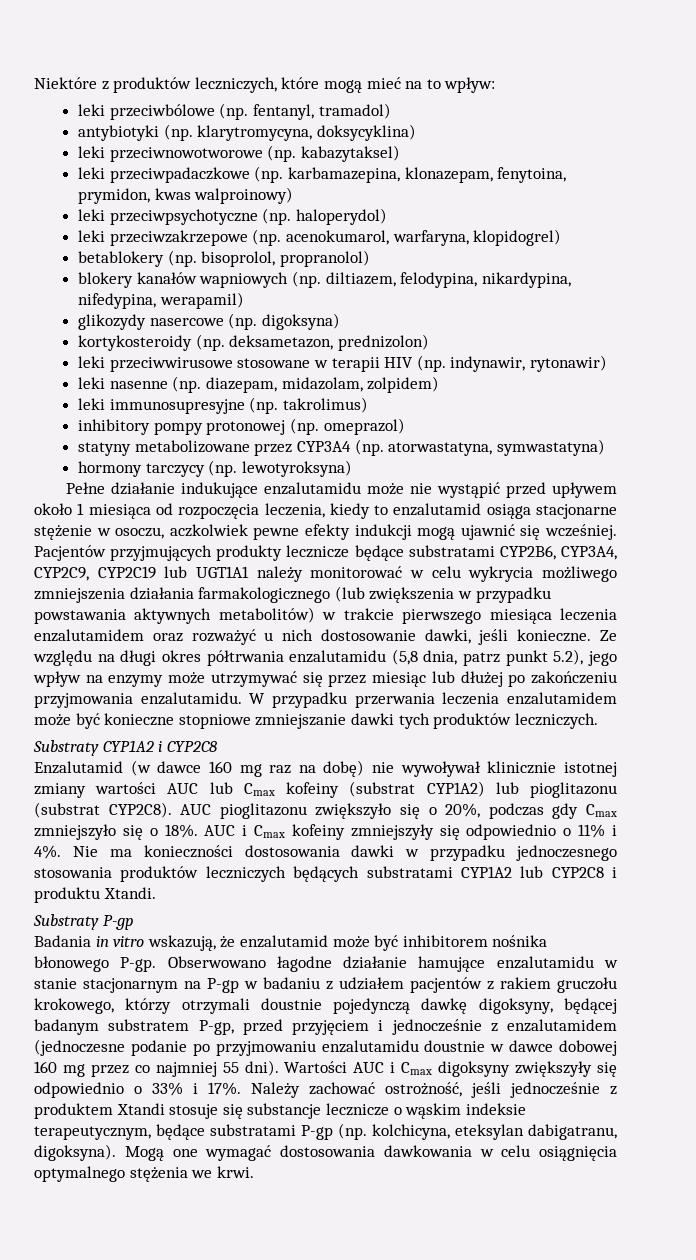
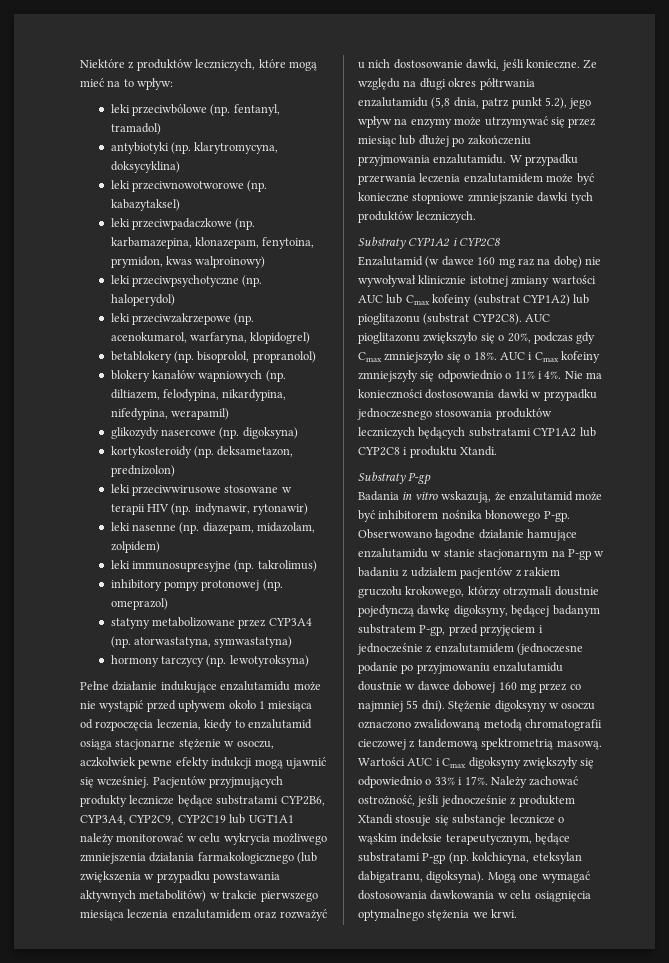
(279, 1068) none -> [448,700,596,712] [358,719,603,731] [358,738,602,750] Stężenie digoksyny w osoczu oznaczono zwalidowaną metodą chromatografii cieczowej z tandemową spektrometrią masową.

